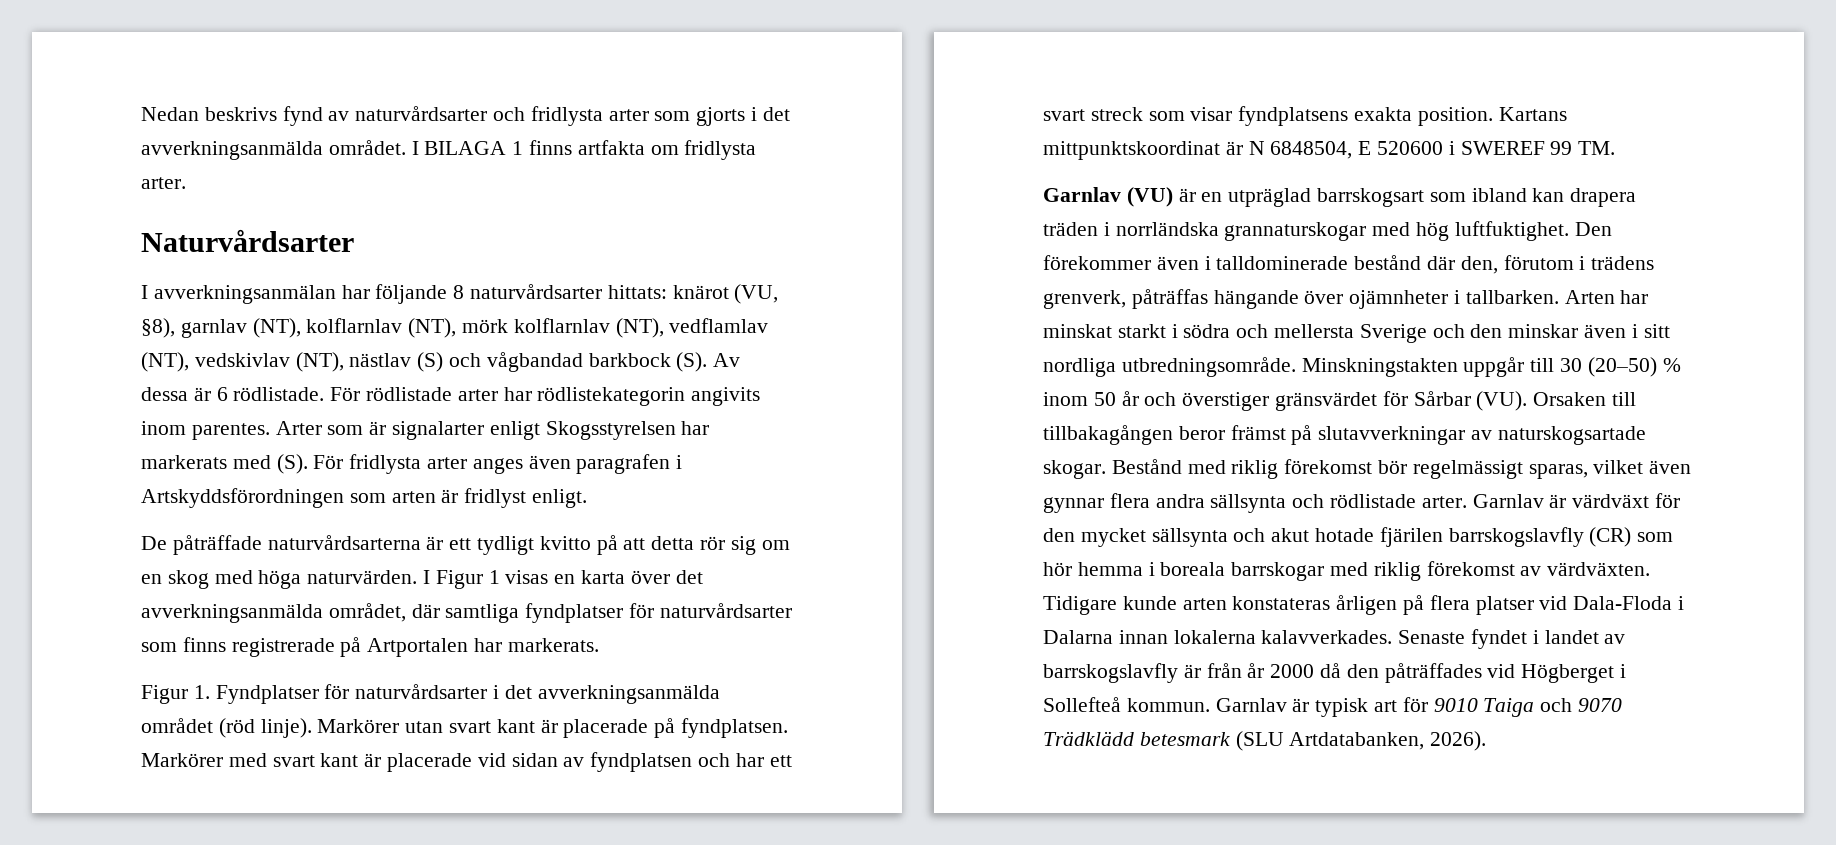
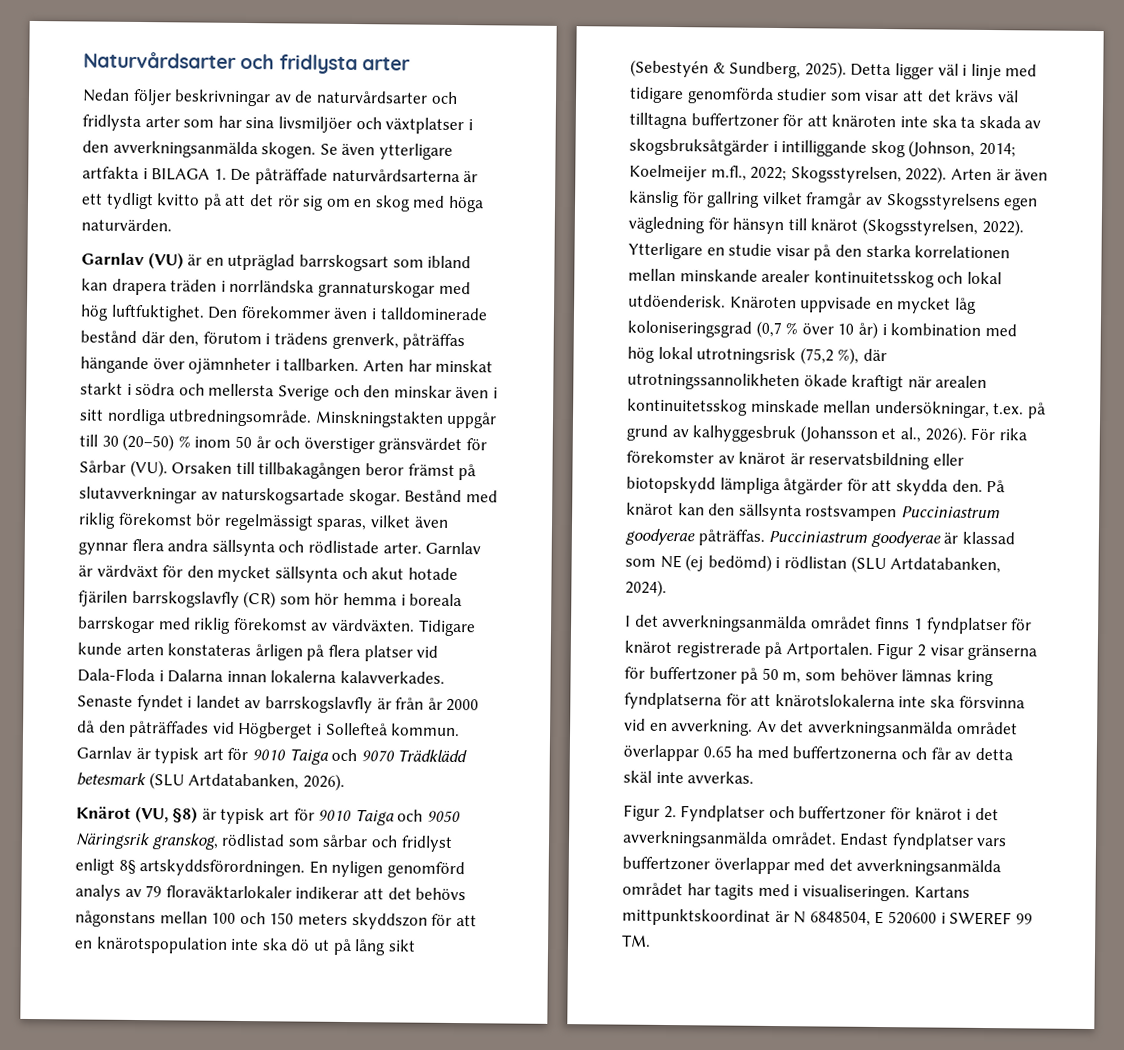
[141,106,350,126] Nedan beskrivs fynd av -> [83,51,411,75] [82,88,314,107] Naturvårdsarter och fridlysta arter // Nedan följer beskrivningar av de
[696,107,790,126] [141,140,757,160] [141,177,186,189] [141,229,354,252] [141,284,779,304] [141,318,769,338] [141,352,741,372] [141,387,761,406] [141,421,710,440] [141,454,683,474] [141,488,588,508] gjorts i det avverkningsanmälda området. I BILAGA 1 finns artfakta om fridlysta arter. // Naturvårdsarter // I avverkningsanmälan har följande 8 naturvårdsarter hittats: knärot (VU, §8), garnlav (NT), kolflarnlav (NT), mörk kolflarnlav (NT), vedflamlav (NT), vedskivlav (NT), nästlav (S) och vågbandad barkbock (S). Av dessa är 6 rödlistade. För rödlistade arter har rödlistekategorin angivits inom parentes. Arter som är signalarter enligt Skogsstyrelsen har markerats med (S). För fridlysta arter anges även paragrafen i Artskyddsförordningen som arten är fridlyst enligt. // -> [217,115,473,135] [82,140,453,160] [82,166,227,181] har sina livsmiljöer och växtplatser i den avverkningsanmälda skogen. Se även ytterligare artfakta i BILAGA 1.
[651,536,695,550] detta -> [248,194,274,207] det
[423,570,703,589] [141,603,792,623] [141,637,599,657] [141,684,720,704] [141,718,789,738] [141,752,792,772] [1043,106,1567,126] [1043,141,1616,160] I Figur 1 visas en karta över det avverkningsanmälda området, där samtliga fyndplatser för naturvårdsarter som finns registrerade på Artportalen har markerats. // Figur 1. Fyndplatser för naturvårdsarter i det avverkningsanmälda området (röd linje). Markörer utan svart kant är placerade på fyndplatsen. Markörer med svart kant är placerade vid sidan av fyndplatsen och har ett svart streck som visar fyndplatsens exakta position. Kartans mittpunktskoordinat är N 6848504, E 520600 i SWEREF 99 TM. -> (172, 225) none
(1487, 741) none -> [76,805,461,826] [75,832,453,852] [75,858,465,879] [75,884,467,901] [75,910,477,930] [74,936,416,956] [630,59,1038,81] [629,86,1019,104] [629,112,1042,130] [629,138,1016,158] [629,164,1049,184] [629,190,1039,211] [628,216,1024,237] [628,242,1011,261] [628,268,1002,288] [628,294,977,314] [627,320,1017,339] [627,346,887,365] [627,372,988,392] [627,398,1046,419] [626,424,1027,444] [626,450,964,470] [626,476,1006,496] [626,502,1000,522] [625,528,1015,548] [625,554,1002,574] [625,579,667,597] [625,614,1033,635] [624,640,1038,661] [624,666,994,687] [624,692,1025,710] [624,718,1018,738] [623,744,1013,762] [623,770,755,784] [623,804,999,822] [622,830,1008,850] [622,856,1002,877] [622,882,970,902] [622,908,1033,926] [622,934,651,947] // Knärot (VU, §8) är typisk art för 9010 Taiga och 9050 Näringsrik granskog, rödlistad som sårbar och fridlyst enligt 8§ artskyddsförordningen. En nyligen genomförd analys av 79 floraväktarlokaler indikerar att det behövs någonstans mellan 100 och 150 meters skyddszon för att en knärotspopulation inte ska dö ut på lång sikt (Sebestyén & Sundberg, 2025). Detta ligger väl i linje med tidigare genomförda studier som visar att det krävs väl tilltagna buffertzoner för att knäroten inte ska ta skada av skogsbruksåtgärder i intilliggande skog (Johnson, 2014; Koelmeijer m.fl., 2022; Skogsstyrelsen, 2022). Arten är även känslig för gallring vilket framgår av Skogsstyrelsens egen vägledning för hänsyn till knärot (Skogsstyrelsen, 2022). Ytterligare en studie visar på den starka korrelationen mellan minskande arealer kontinuitetsskog och lokal utdöenderisk. Knäroten uppvisade en mycket låg koloniseringsgrad (0,7 % över 10 år) i kombination med hög lokal utrotningsrisk (75,2 %), där utrotningssannolikheten ökade kraftigt när arealen kontinuitetsskog minskade mellan undersökningar, t.ex. på grund av kalhyggesbruk (Johansson et al., 2026). För rika förekomster av knärot är reservatsbildning eller biotopskydd lämpliga åtgärder för att skydda den. På knärot kan den sällsynta rostsvampen Pucciniastrum goodyerae påträffas. Pucciniastrum goodyerae är klassad som NE (ej bedömd) i rödlistan (SLU Artdatabanken, 2024). // I det avverkningsanmälda området finns 1 fyndplatser för knärot registrerade på Artportalen. Figur 2 visar gränserna för buffertzoner på 50 m, som behöver lämnas kring fyndplatserna för att knärotslokalerna inte ska försvinna vid en avverkning. Av det avverkningsanmälda området överlappar 0.65 ha med buffertzonerna och får av detta skäl inte avverkas. // Figur 2. Fyndplatser och buffertzoner för knärot i det avverkningsanmälda området. Endast fyndplatser vars buffertzoner överlappar med det avverkningsanmälda området har tagits med i visualiseringen. Kartans mittpunktskoordinat är N 6848504, E 520600 i SWEREF 99 TM.

